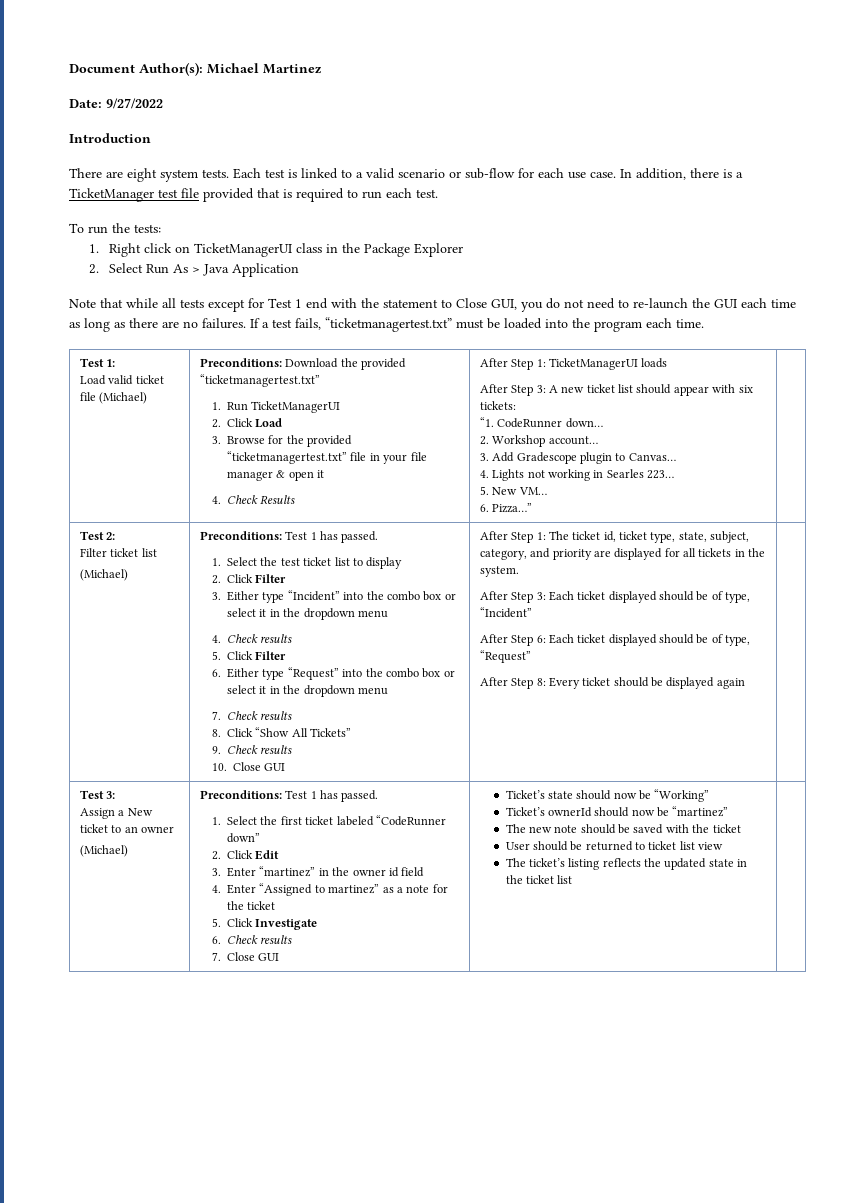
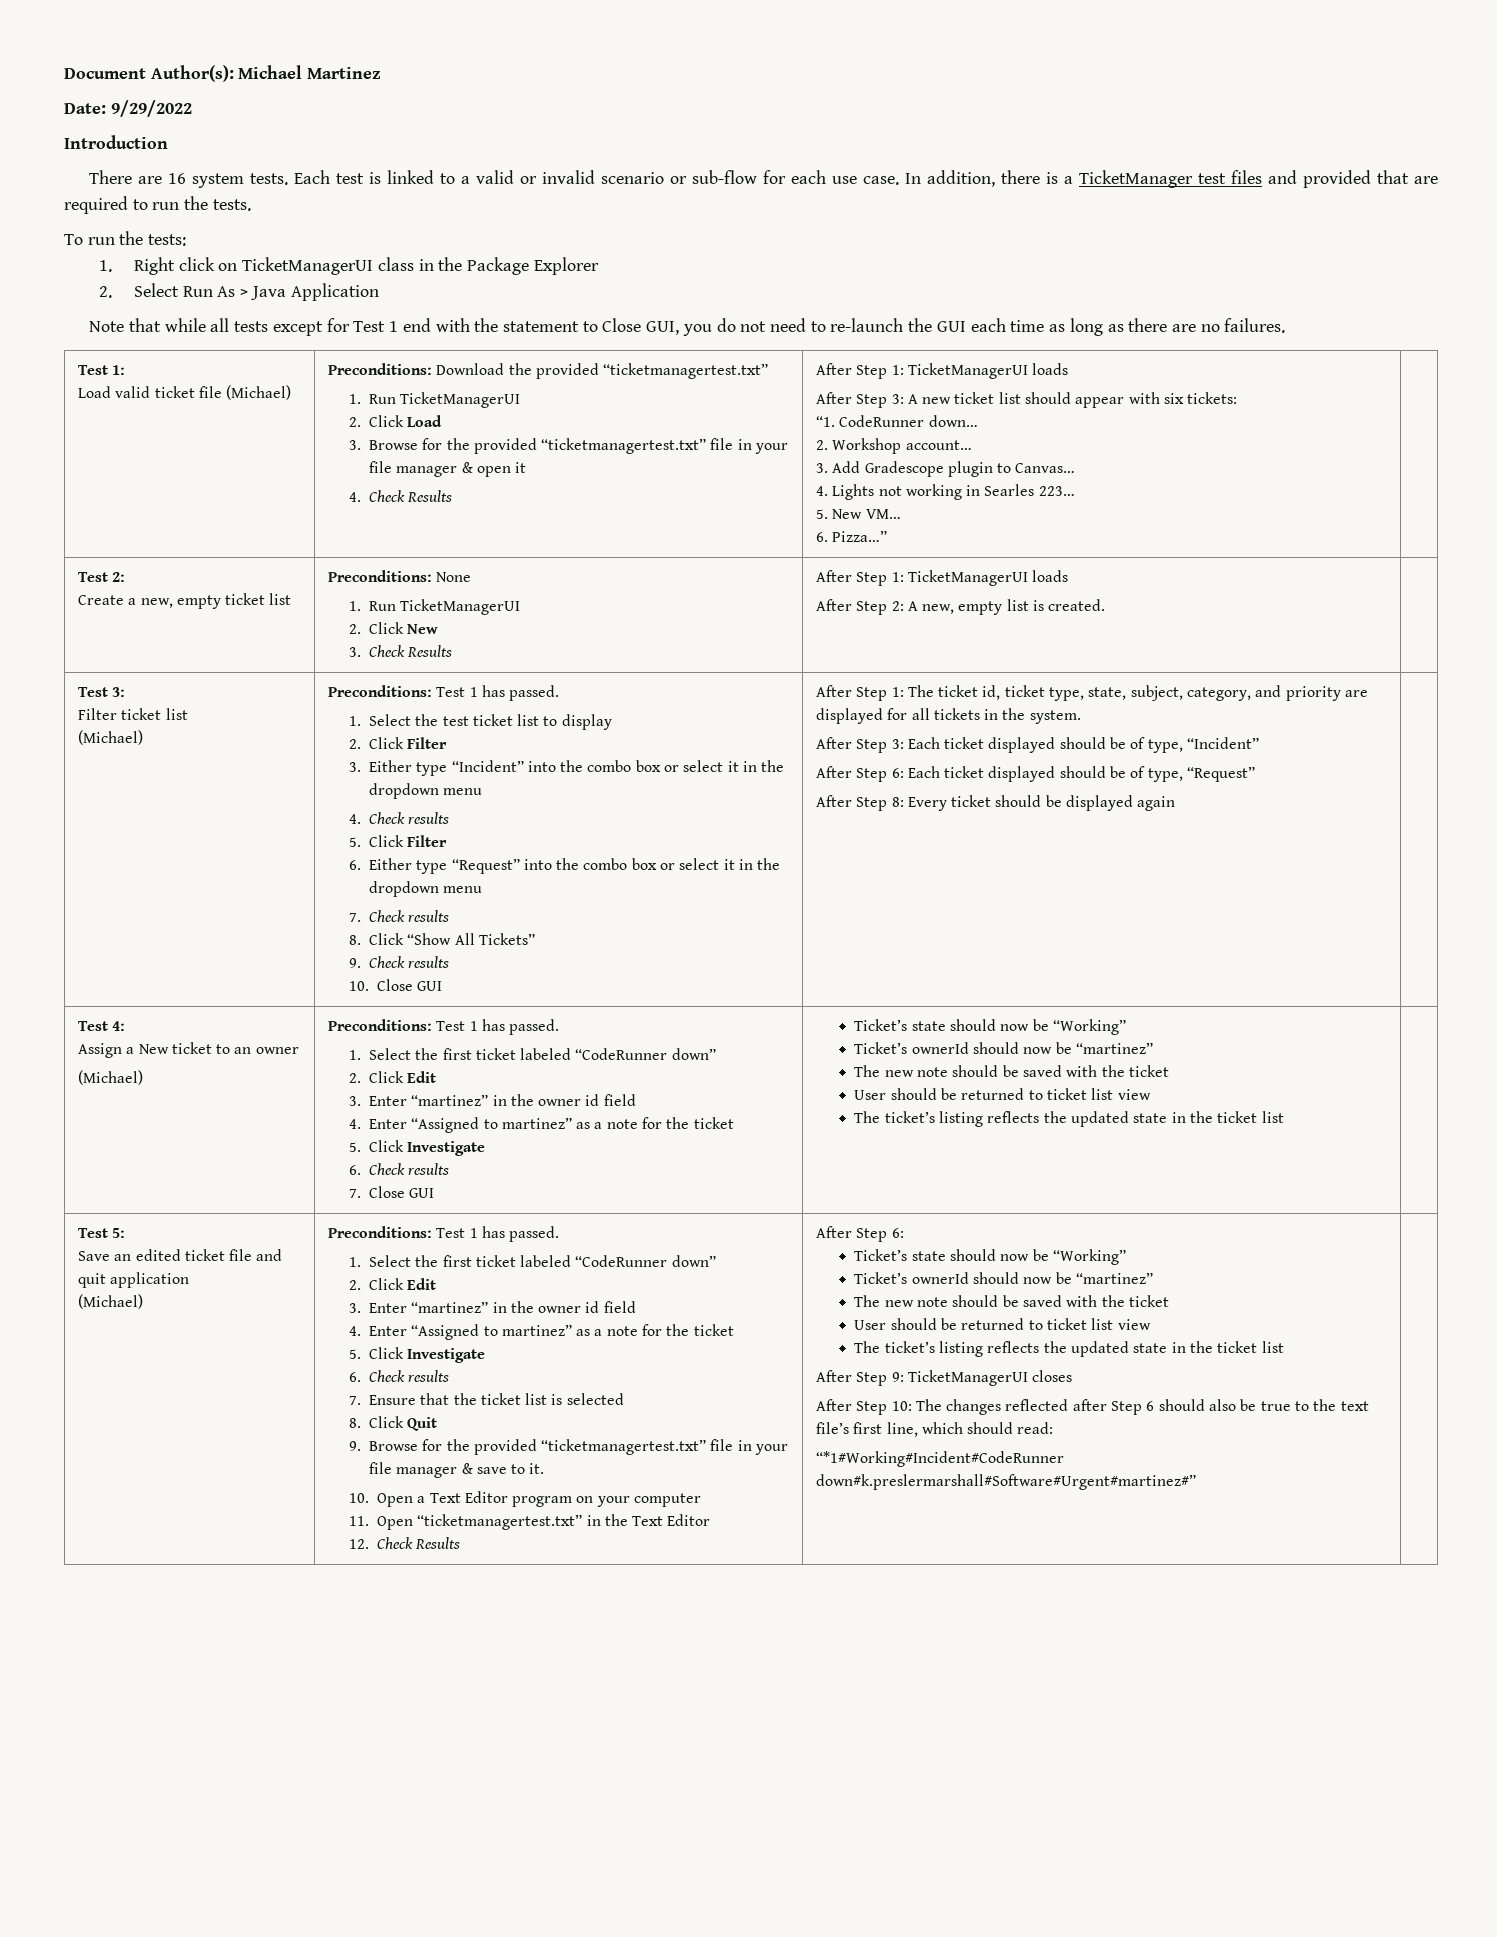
[106,98,163,109] 9/27/2022 -> [110,100,192,117] 9/29/2022
[127,168,157,182] eight -> [168,173,187,184] 16
(395, 173) none -> [520,170,596,184] or invalid
[181,188,199,198] file -> [1231,170,1298,184] files and
[283,189,292,198] is -> [1414,176,1439,184] are
[386,188,438,198] each test. -> [184,196,251,211] the tests.
[250,317,704,332] If a test fails, “ticketmanagertest.txt” must be loaded into the program each time. -> (1286, 325) none
(116, 536) none -> [77,593,292,609] [327,570,472,582] [348,599,521,615] [348,622,439,634] [348,645,453,657] [815,570,1069,586] [815,599,1106,615] [77,687,126,697] // Create a new, empty ticket list | Preconditions: None // 1. Run TicketManagerUI // 2. Click New // 3. Check Results | After Step 1: TicketManagerUI loads // After Step 2: A new, empty list is created. | // Test 3:
[106,791,116,799] 3: -> [112,1021,126,1031] 4:
(573, 879) none -> [77,1228,126,1238] [77,1249,283,1261] [77,1272,190,1288] [77,1294,143,1309] [327,1226,560,1242] [348,1255,716,1267] [348,1278,437,1290] [348,1301,636,1313] [348,1324,734,1340] [348,1347,486,1363] [348,1370,450,1382] [348,1393,624,1405] [348,1416,438,1431] [348,1439,789,1455] [368,1462,545,1478] [348,1491,702,1507] [348,1514,711,1530] [348,1537,461,1549] [815,1226,904,1242] [854,1249,1127,1265] [854,1272,1154,1284] [854,1295,1170,1307] [854,1318,1151,1330] [854,1341,1284,1357] [815,1370,1073,1386] [815,1399,1369,1415] [815,1422,1054,1437] [815,1451,1064,1467] [815,1474,1196,1490] // Test 5: // Save an edited ticket file and quit application // (Michael) | Preconditions: Test 1 has passed. // 1. Select the first ticket labeled “CodeRunner down” // 2. Click Edit // 3. Enter “martinez” in the owner id field // 4. Enter “Assigned to martinez” as a note for the ticket // 5. Click Investigate // 6. Check results // 7. Ensure that the ticket list is selected // 8. Click Quit // 9. Browse for the provided “ticketmanagertest.txt” file in your file manager & save to it. // 10. Open a Text Editor program on your computer // 11. Open “ticketmanagertest.txt” in the Text Editor // 12. Check Results | After Step 6: // Ticket’s state should now be “Working” // Ticket’s ownerId should now be “martinez” // The new note should be saved with the ticket // User should be returned to ticket list view // The ticket’s listing reflects the updated state in the ticket list // After Step 9: TicketManagerUI closes // After Step 10: The changes reflected after Step 6 should also be true to the text file’s first line, which should read: // “*1#Working#Incident#CodeRunner down#k.preslermarshall#Software#Urgent#martinez#” |

